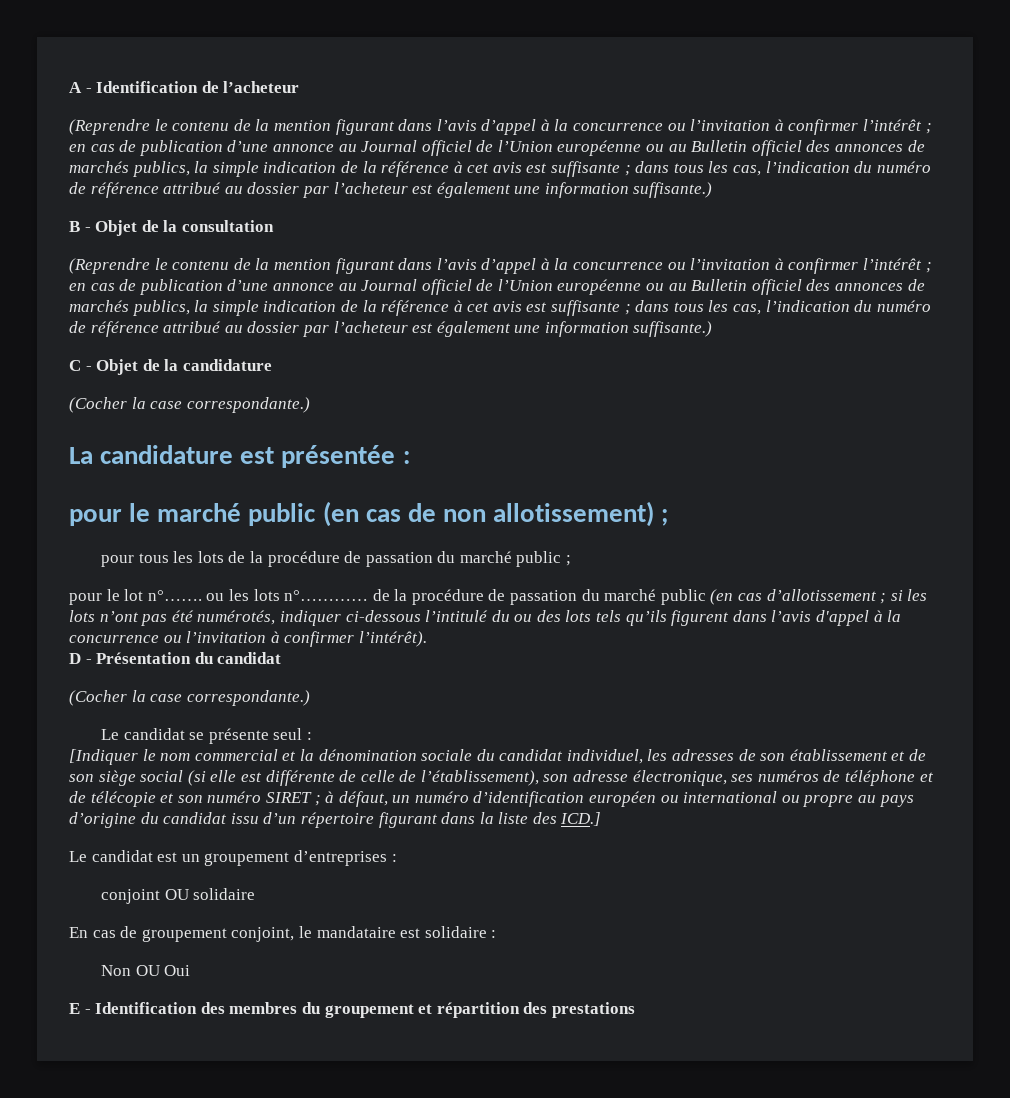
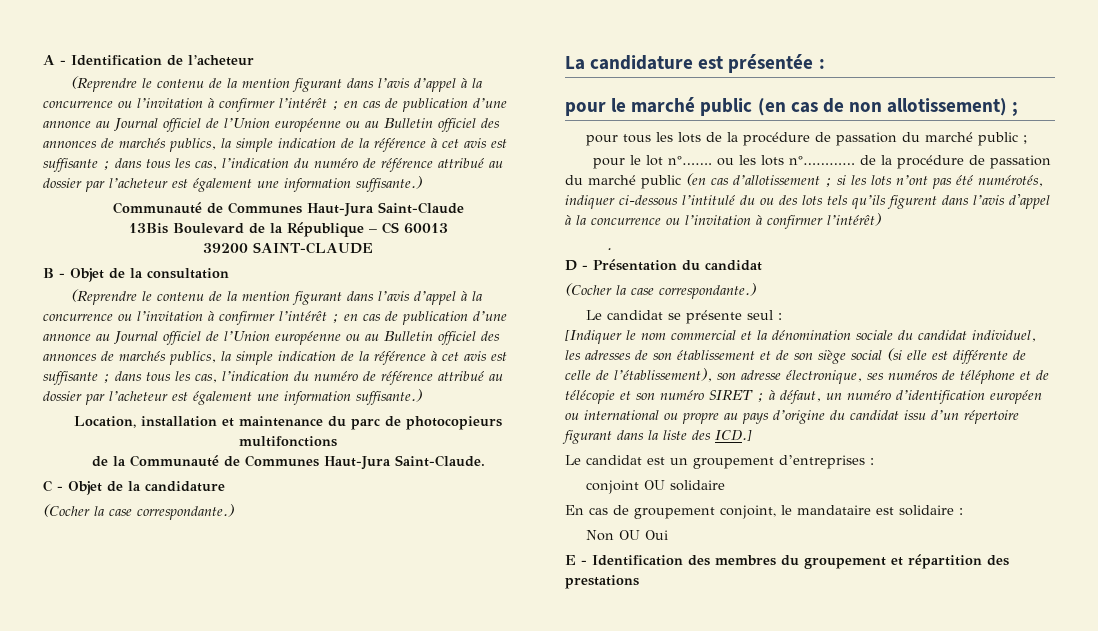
(713, 190) none -> [112,202,464,217] [128,222,448,237] [203,242,373,254] // Communauté de Communes Haut-Jura Saint-Claude // 13Bis Boulevard de la République – CS 60013 // 39200 SAINT-CLAUDE
(713, 329) none -> [74,416,502,430] [239,436,337,447] [91,455,485,470] // Location, installation et maintenance du parc de photocopieurs multifonctions // de la Communauté de Communes Haut-Jura Saint-Claude.
[358,631,427,647] l’intérêt). -> [827,213,881,226] [607,248,613,250] l’intérêt) // .

